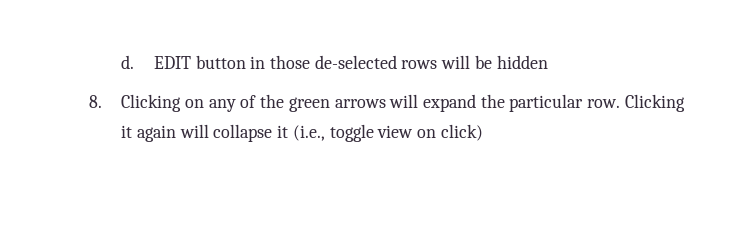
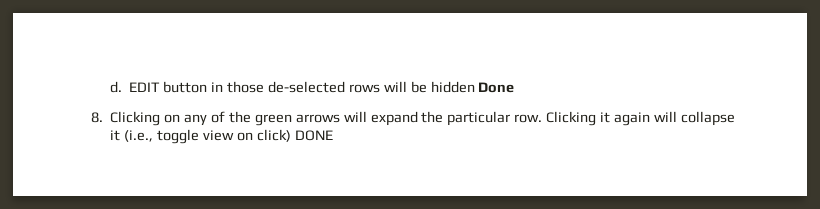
(548, 62) none -> [478,82,515,93] Done
(483, 132) none -> [294,130,333,141] DONE

